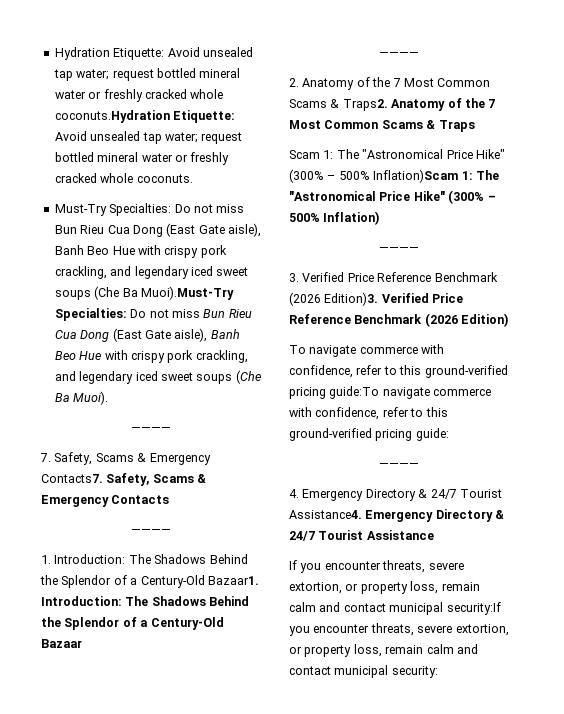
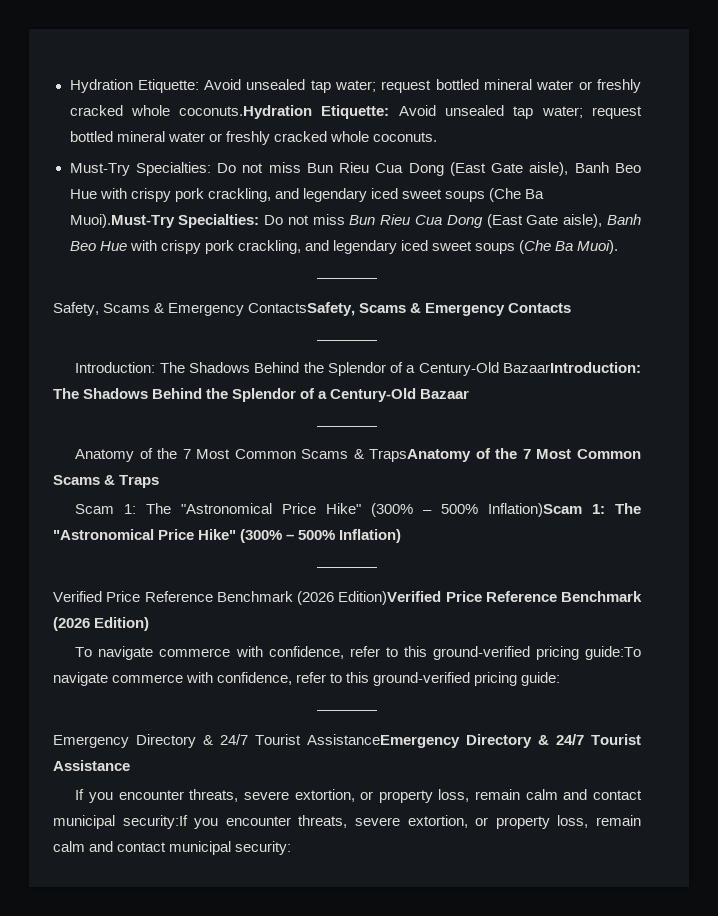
[40,452,211,465] [41,473,150,486] 7. Safety, Scams & Emergency Contacts7. Safety, -> [53,302,356,316] Safety, Scams & Emergency ContactsSafety,
[41,554,248,564] [40,575,259,588] [41,596,122,606] 1. Introduction: The Shadows Behind the Splendor of a Century-Old Bazaar1. Introduction: -> [75,362,641,376] Introduction: The Shadows Behind the Splendor of a Century-Old BazaarIntroduction:
[289,77,491,90] [289,99,446,111] 2. Anatomy of the 7 Most Common Scams & Traps2. Anatomy -> [75,448,472,462] Anatomy of the 7 Most Common Scams & TrapsAnatomy
[289,272,498,282] [289,292,429,306] 3. Verified Price Reference Benchmark (2026 Edition)3. Verified -> [53,591,442,605] Verified Price Reference Benchmark (2026 Edition)Verified
[289,489,502,501] [289,510,434,522] 4. Emergency Directory & 24/7 Tourist Assistance4. Emergency -> [53,734,460,748] Emergency Directory & 24/7 Tourist AssistanceEmergency

